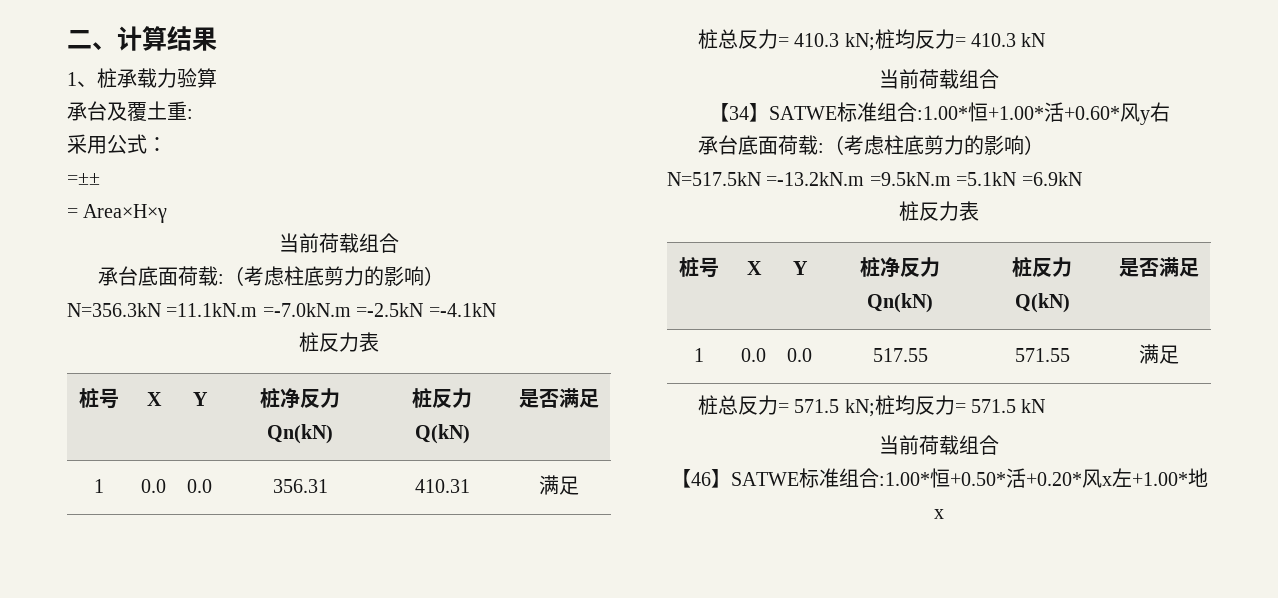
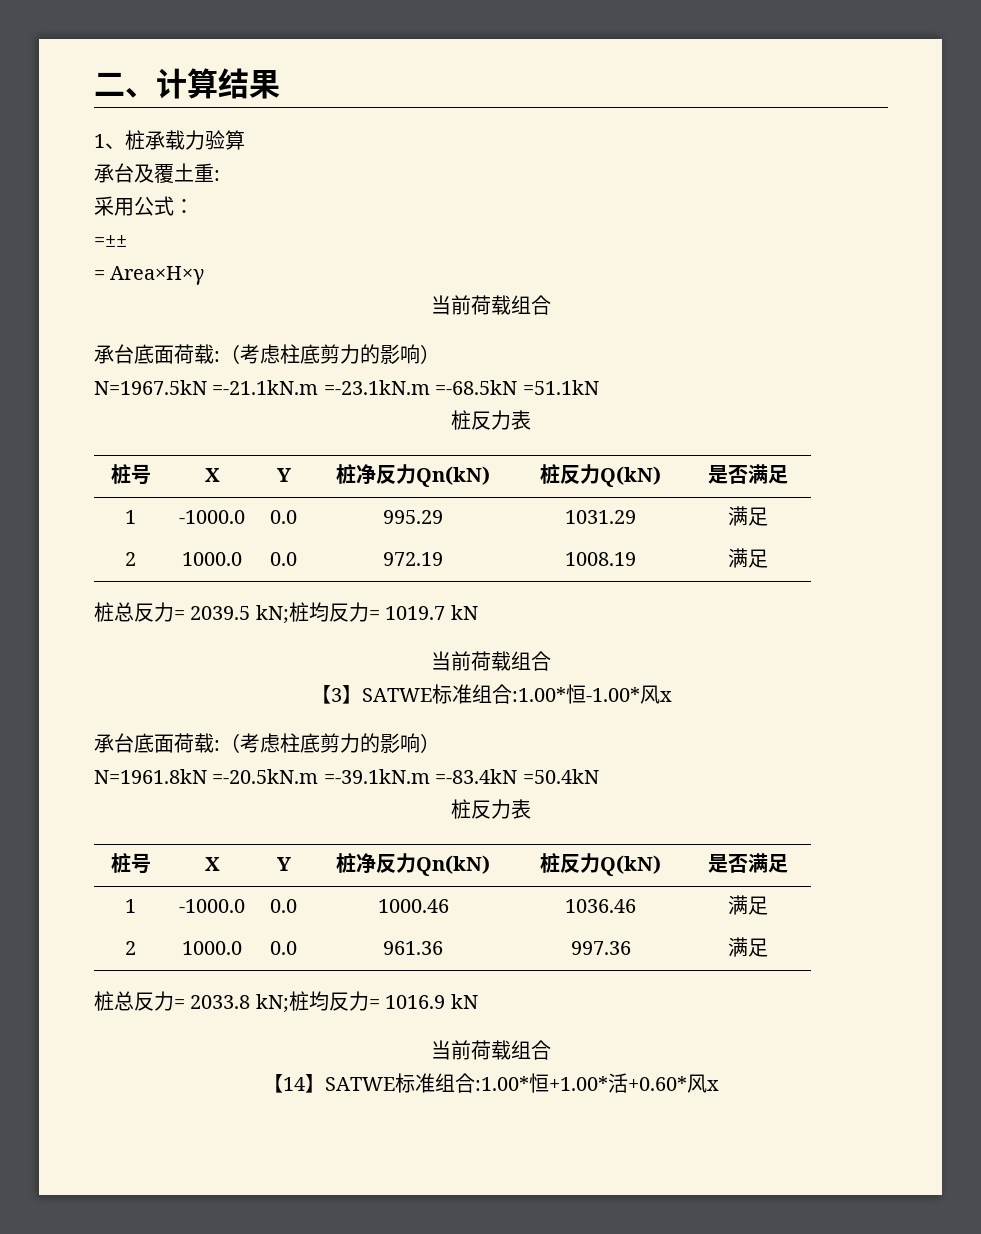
[67,303,496,317] N=356.3kN =11.1kN.m =-7.0kN.m =-2.5kN =-4.1kN -> [94,380,599,395] N=1967.5kN =-21.1kN.m =-23.1kN.m =-68.5kN =51.1kN
[141,479,166,493] [187,479,212,493] [272,479,328,493] [414,479,470,493] [538,475,579,495] [697,29,1046,51] [879,69,999,89] [708,102,1170,125] 0.0 | 0.0 | 356.31 | 410.31 | 满足 // 桩总反力= 410.3 kN;桩均反力= 410.3 kN // 当前荷载组合 // 【34】SATWE标准组合:1.00*恒+1.00*活+0.60*风y右 -> [179,510,245,524] [270,510,297,524] [383,510,443,524] [565,510,636,524] [727,506,768,526] [125,552,136,566] [182,552,242,566] [270,552,297,566] [383,552,443,566] [565,552,636,566] [727,548,768,568] [94,602,478,624] [431,651,551,671] [310,684,672,704] -1000.0 | 0.0 | 995.29 | 1031.29 | 满足 // 2 | 1000.0 | 0.0 | 972.19 | 1008.19 | 满足 // 桩总反力= 2039.5 kN;桩均反力= 1019.7 kN // 当前荷载组合 // 【3】SATWE标准组合:1.00*恒-1.00*风x
[667,172,1082,186] N=517.5kN =-13.2kN.m =9.5kN.m =5.1kN =6.9kN -> [94,769,599,784] N=1961.8kN =-20.5kN.m =-39.1kN.m =-83.4kN =50.4kN
[741,348,766,362] [787,348,812,362] [872,348,928,362] [1014,348,1070,362] [1138,344,1179,364] [697,395,1046,417] [879,435,999,455] [670,468,1208,488] 0.0 | 0.0 | 517.55 | 571.55 | 满足 // 桩总反力= 571.5 kN;桩均反力= 571.5 kN // 当前荷载组合 // 【46】SATWE标准组合:1.00*恒+0.50*活+0.20*风x左+1.00*地 -> [179,899,245,913] [270,899,297,913] [377,899,449,913] [565,899,636,913] [727,895,768,915] [125,941,136,955] [182,941,242,955] [270,941,297,955] [383,941,443,955] [570,941,631,955] [727,937,768,957] [94,991,478,1013] [431,1040,551,1060] [263,1073,707,1093] -1000.0 | 0.0 | 1000.46 | 1036.46 | 满足 // 2 | 1000.0 | 0.0 | 961.36 | 997.36 | 满足 // 桩总反力= 2033.8 kN;桩均反力= 1016.9 kN // 当前荷载组合 // 【14】SATWE标准组合:1.00*恒+1.00*活+0.60*风

